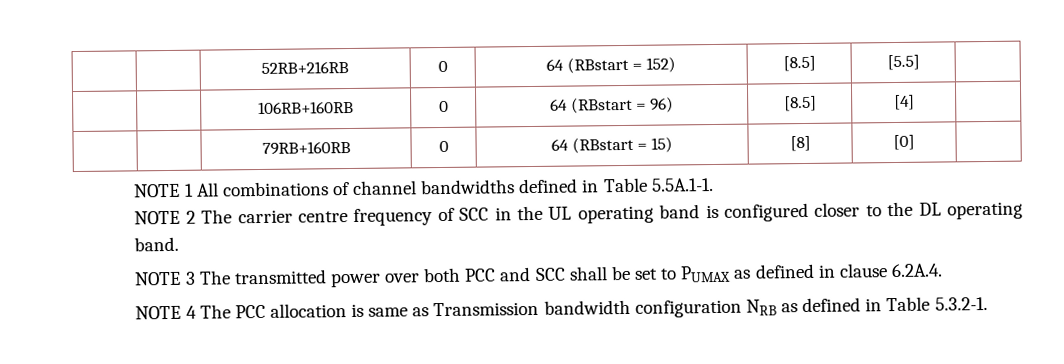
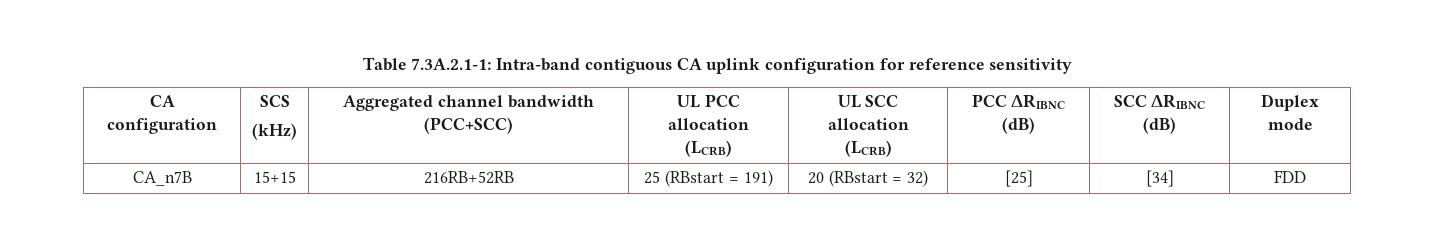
[261,61,349,74] [437,60,448,73] [546,56,676,74] [782,55,816,72] [886,54,920,71] [258,100,354,115] [438,100,449,113] [550,96,674,114] [783,95,817,112] [893,94,915,111] [261,140,351,155] [438,140,449,153] [551,136,673,154] [789,135,811,152] [893,134,915,151] [134,177,714,198] [134,201,1023,226] [134,236,180,252] [134,263,943,288] [135,296,988,320] | | 52RB+216RB | 0 | 64 (RBstart = 152) | [8.5] | [5.5] | // | | 106RB+160RB | 0 | 64 (RBstart = 96) | [8.5] | [4] | // | | 79RB+160RB | 0 | 64 (RBstart = 15) | [8] | [0] | // NOTE 1 All combinations of channel bandwidths defined in Table 5.5A.1-1. // NOTE 2 The carrier centre frequency of SCC in the UL operating band is configured closer to the DL operating band. // NOTE 3 The transmitted power over both PCC and SCC shall be set to PUMAX as defined in clause 6.2A.4. // NOTE 4 The PCC allocation is same as Transmission bandwidth configuration NRB as defined in Table 5.3.2-1. -> [362,57,1073,74] [149,95,175,107] [107,118,217,134] [259,95,290,107] [252,123,297,140] [343,95,594,111] [424,117,513,134] [677,94,740,108] [668,118,749,130] [685,140,732,157] [837,95,899,108] [827,118,909,130] [844,140,892,157] [971,94,1066,109] [1002,117,1035,134] [1113,94,1206,109] [1143,117,1176,134] [1261,94,1319,111] [1267,118,1313,130] [132,171,192,186] [253,171,296,183] [423,171,514,184] [644,170,773,187] [807,170,929,187] [1004,170,1033,187] [1145,170,1174,187] [1274,170,1306,183] Table 7.3A.2.1-1: Intra-band contiguous CA uplink configuration for reference sensitivity // CA configuration | SCS // (kHz) | Aggregated channel bandwidth (PCC+SCC) | UL PCC allocation // (LCRB) | UL SCC allocation // (LCRB) | PCC ΔRIBNC (dB) | SCC ΔRIBNC (dB) | Duplex mode // CA_n7B | 15+15 | 216RB+52RB | 25 (RBstart = 191) | 20 (RBstart = 32) | [25] | [34] | FDD

